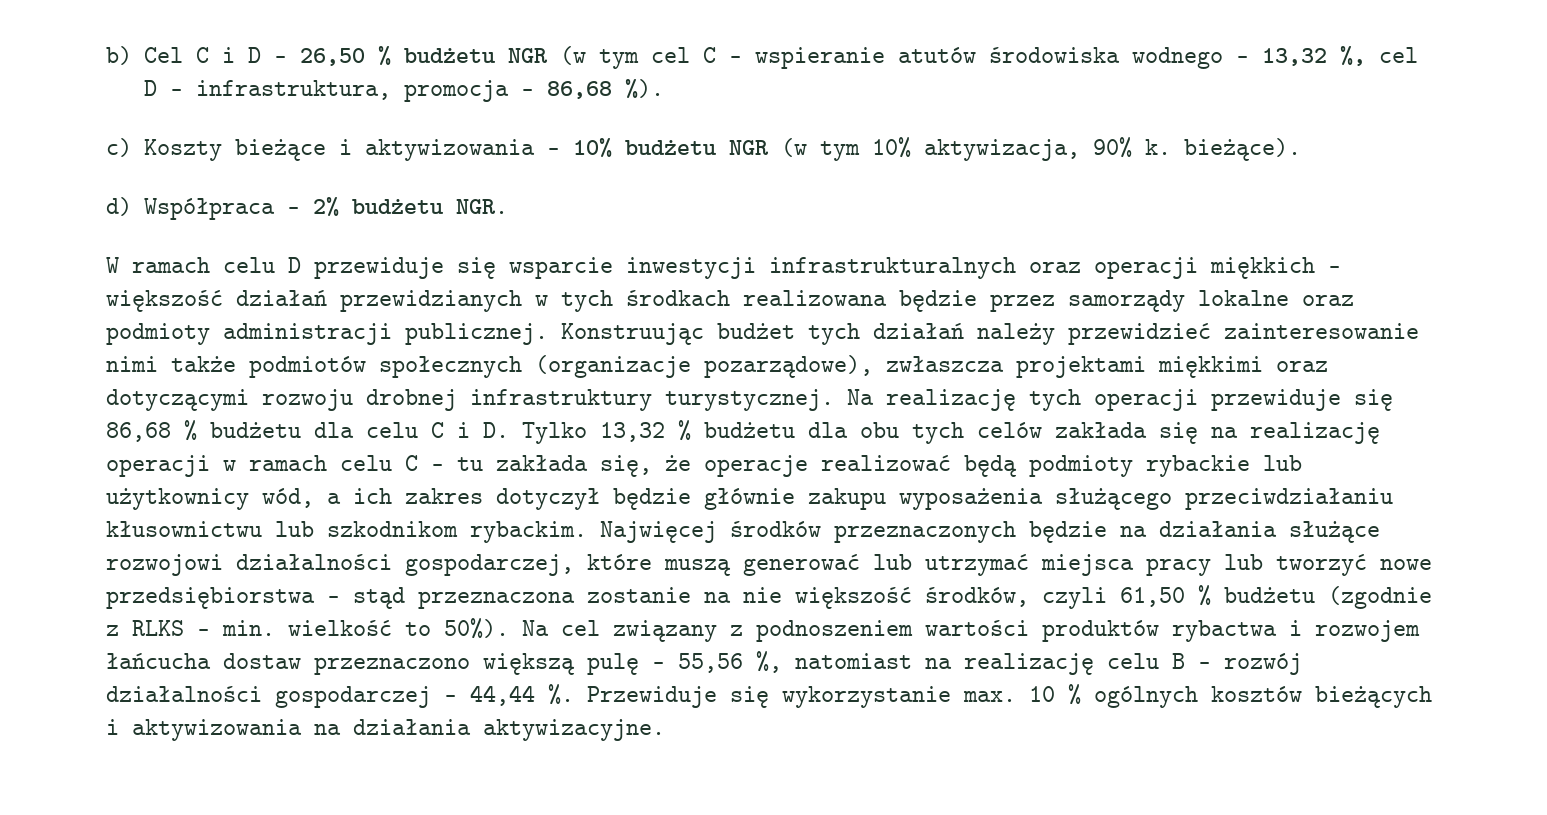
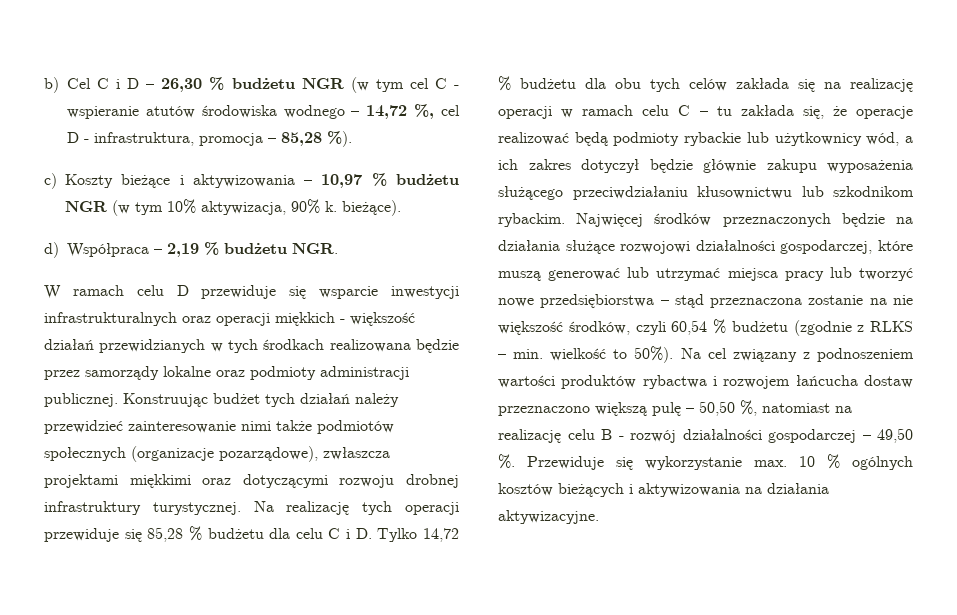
[300,48,366,66] 26,50 -> [161,78,203,92] 26,30
[1262,48,1328,66] 13,32 -> [366,105,408,119] 14,72
[547,81,613,99] 86,68 -> [281,132,322,146] 85,28
[573,138,613,157] 10% -> [321,173,387,188] 10,97 %
[313,197,340,216] 2% -> [167,242,219,257] 2,19 %
[106,422,171,442] 86,68 -> [147,527,184,542] 85,28
[600,422,665,442] 13,32 -> [422,528,459,542] 14,72
[1120,587,1185,607] 61,50 -> [671,320,708,335] 60,54
[678,653,743,673] 55,56 -> [699,401,735,416] 50,50
[470,685,535,706] 44,44 -> [877,428,913,443] 49,50

